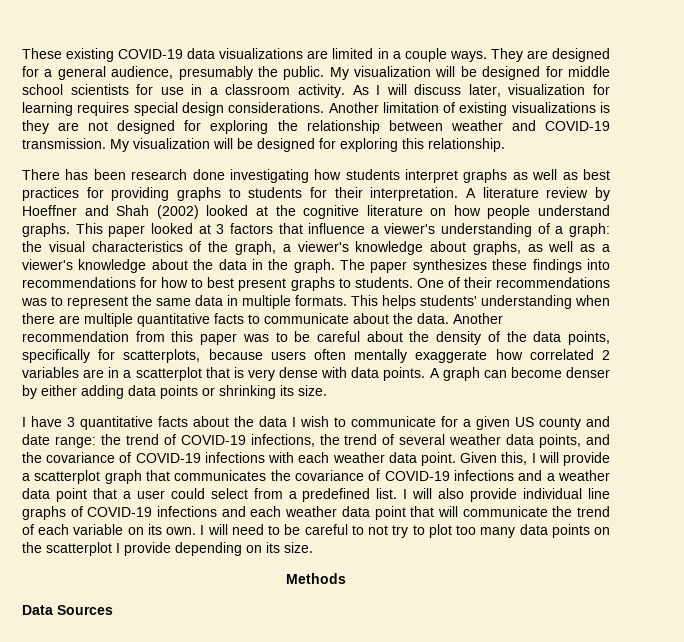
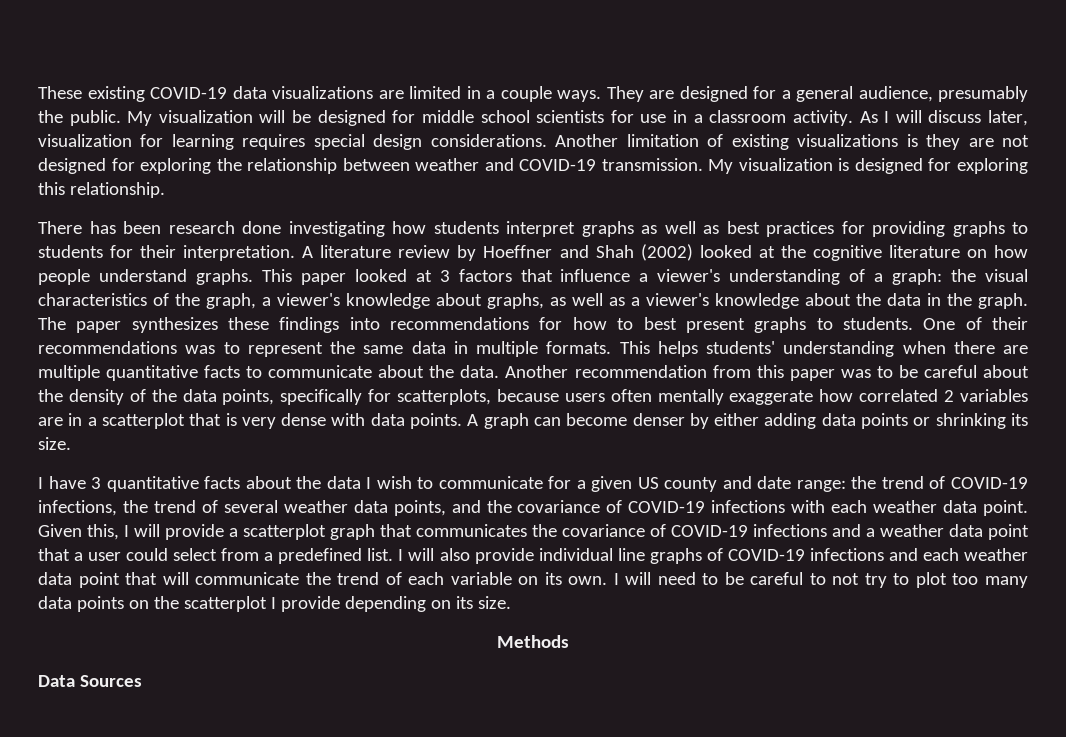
[213,138,253,149] will be -> [838,158,850,171] is

